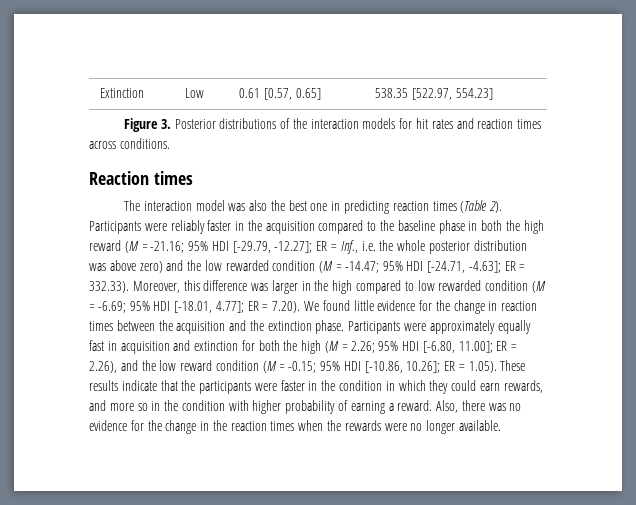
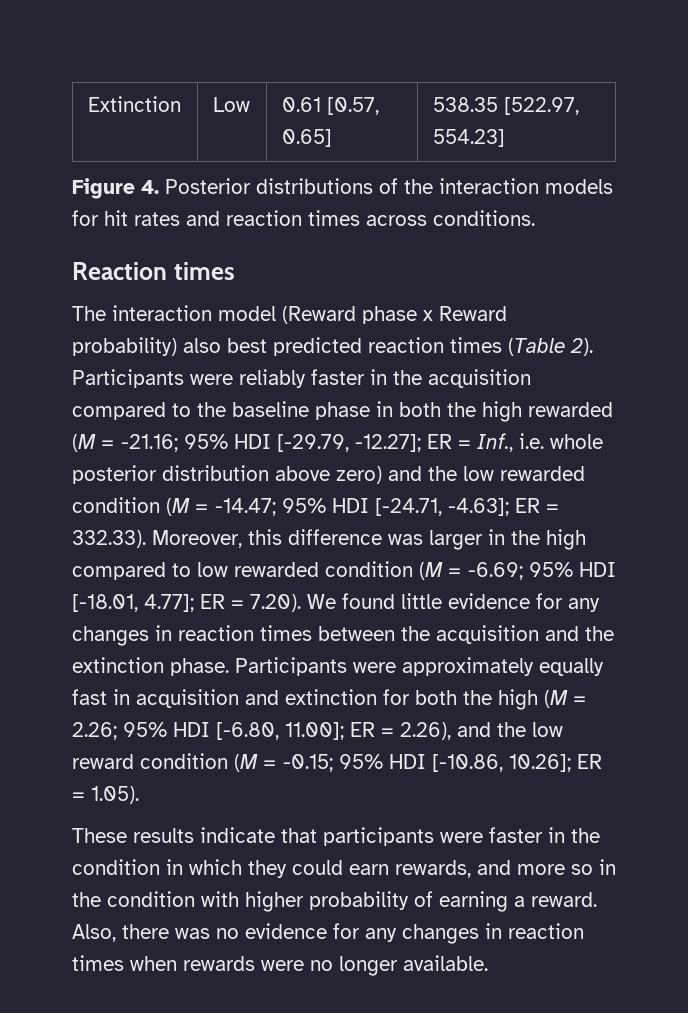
[160,119,171,129] 3. -> [141,180,159,194] 4.
[228,200,389,214] was also the best one in predicting -> [282,306,507,324] [72,337,362,356] (Reward phase x Reward probability) also best predicted
[89,240,121,251] reward -> [528,402,613,417] rewarded
[379,240,394,251] the -> (544, 441) none
[89,263,106,271] was -> (269, 473) none
[435,300,485,314] the change -> [568,598,600,612] [72,626,149,646] any changes
(497, 367) none -> (139, 795) //
[181,380,196,391] the -> (317, 835) none
[147,420,227,434] the change in the -> [365,923,502,944] any changes in
[327,420,342,431] the -> (177, 963) none

